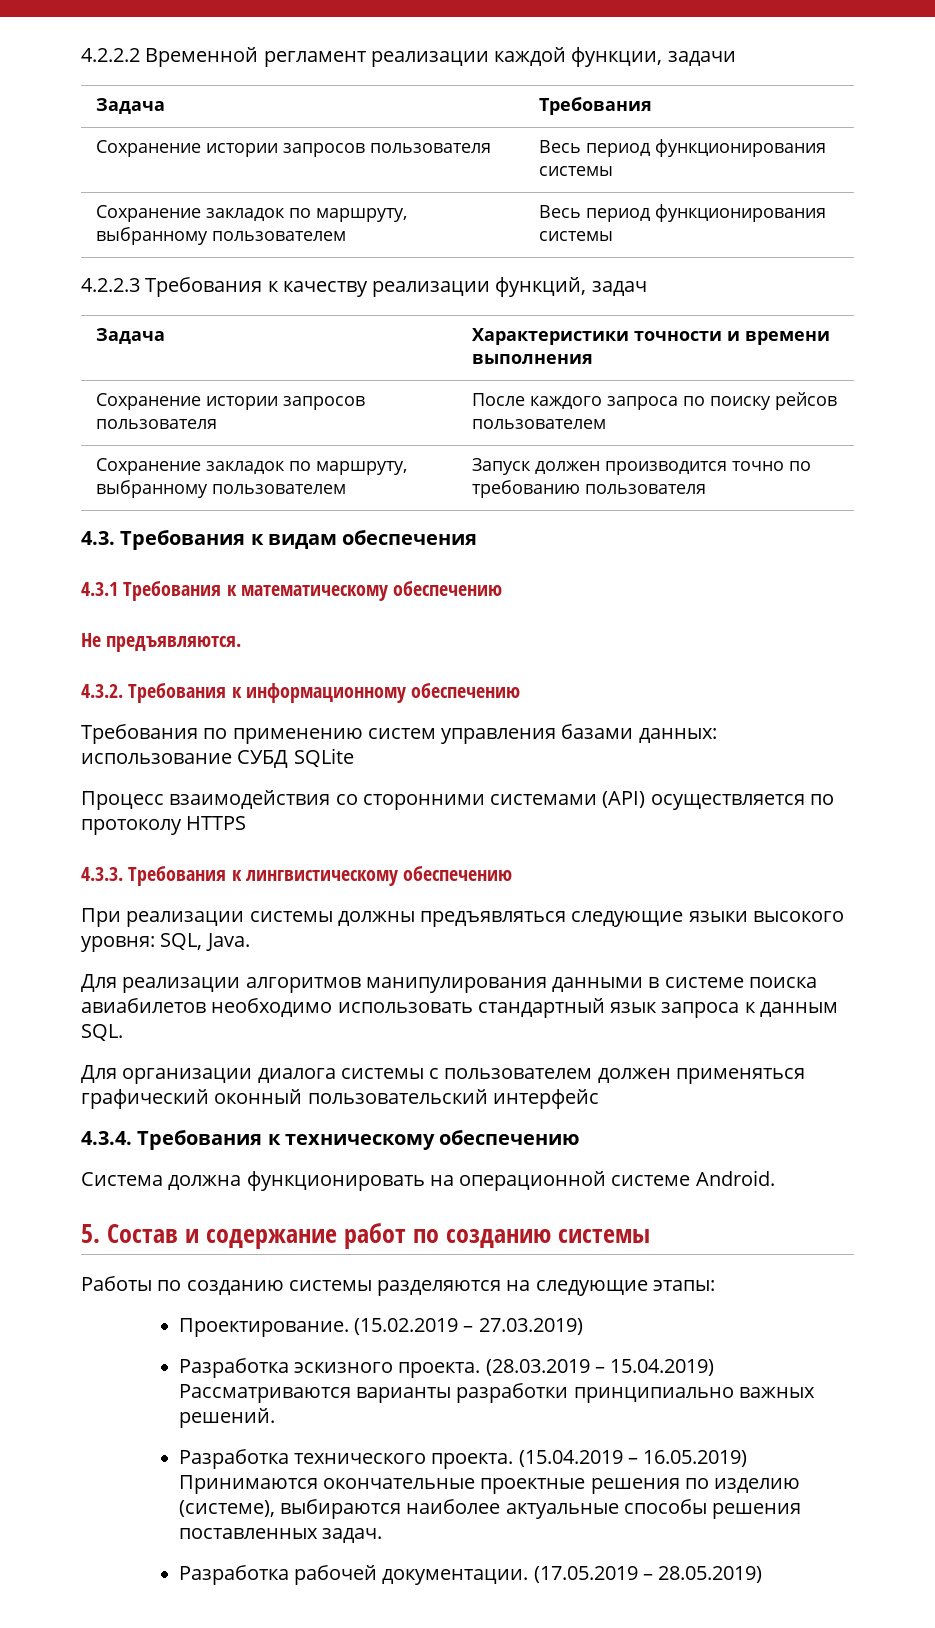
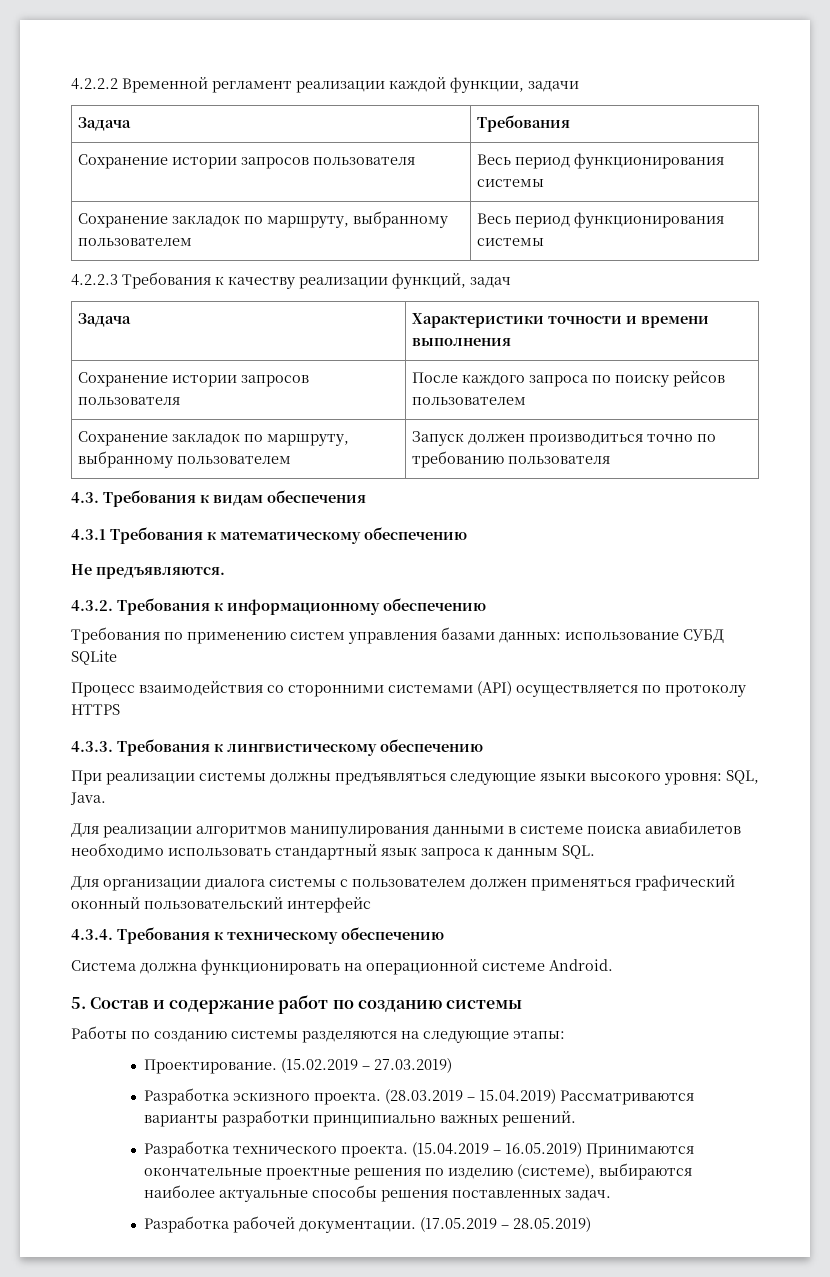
[605,461,728,475] производится -> [528,434,643,446] производиться

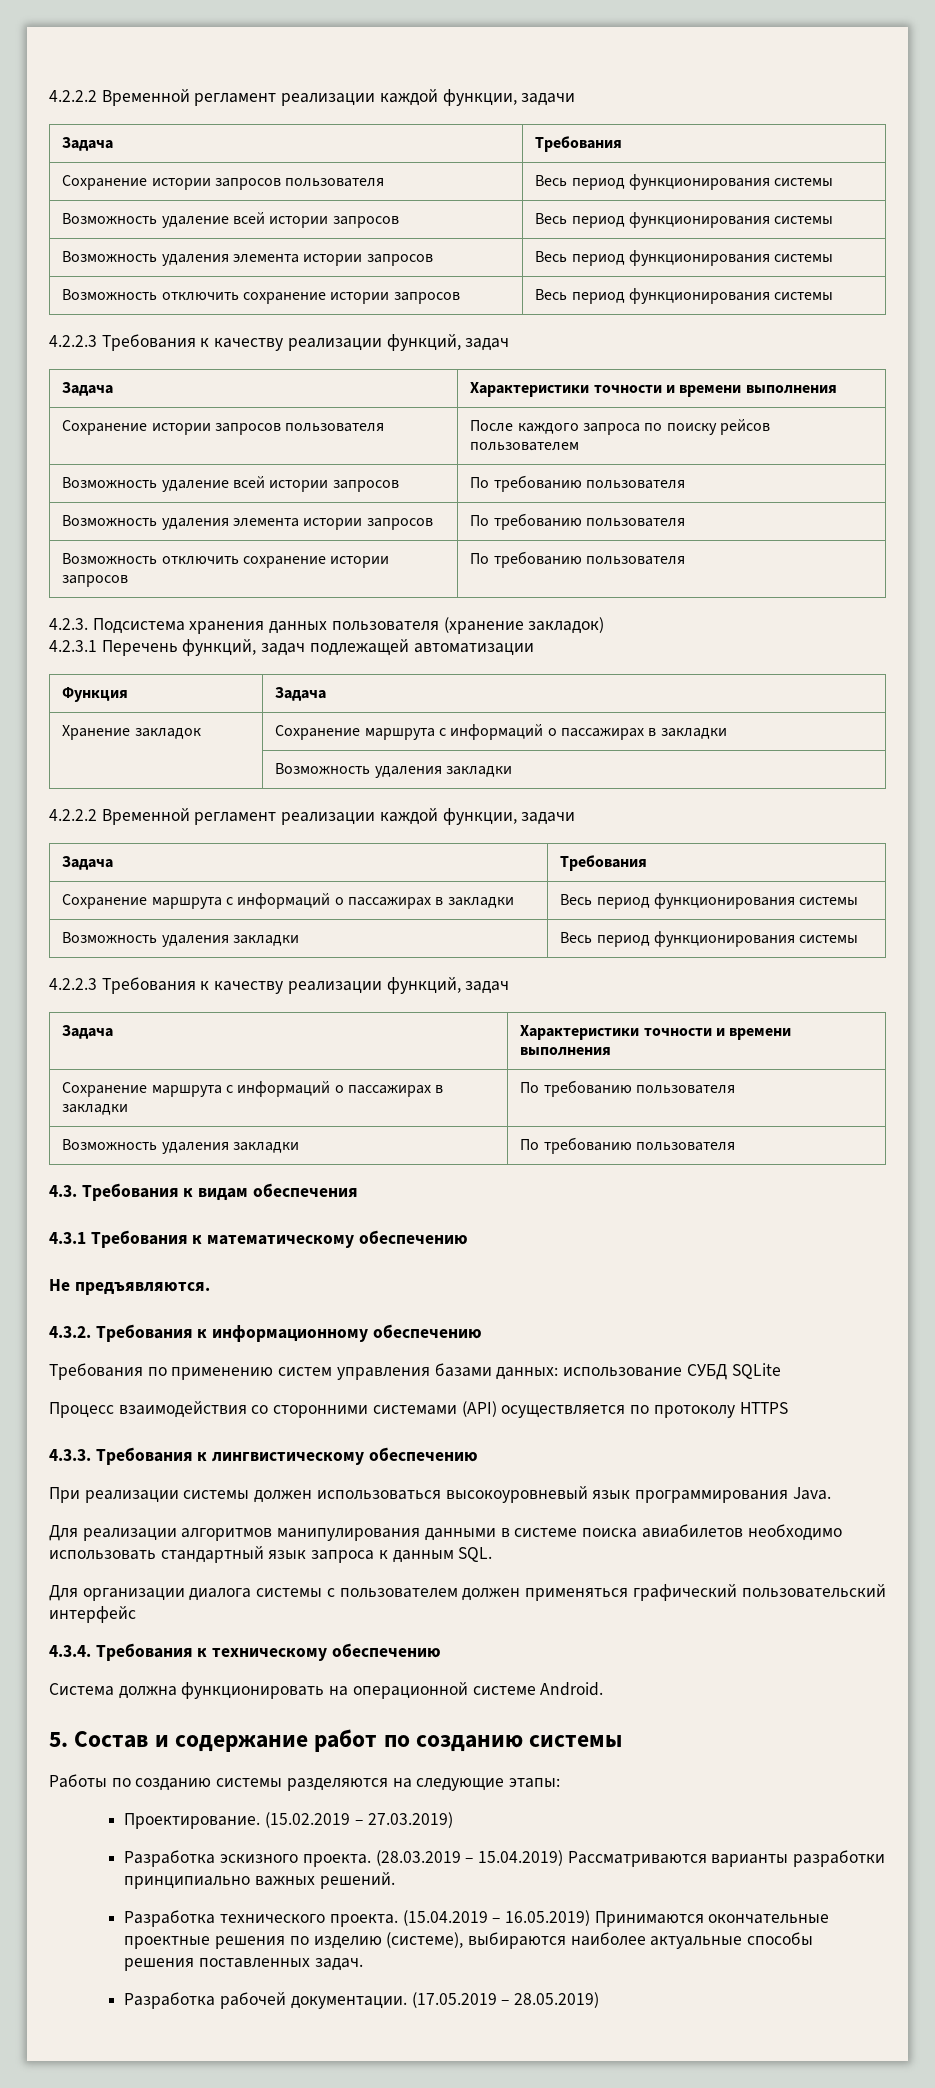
[77,211,448,228] [77,238,192,246] Сохранение закладок по маршруту, выбранному пользователем -> [62,212,399,228] [535,212,834,228] [62,251,433,266] [535,250,834,266] [62,289,460,304] Возможность удаление всей истории запросов | Весь период функционирования системы // Возможность удаления элемента истории запросов | Весь период функционирования системы // Возможность отключить сохранение истории запросов
[77,431,349,446] [77,451,291,468] [411,431,716,446] Сохранение закладок по маршруту, выбранному пользователем | Запуск должен производиться точно по -> [62,476,399,492] [470,475,686,492] [62,515,433,530] [470,513,686,530] [62,553,390,568] [62,575,129,587] [470,551,686,568] [49,617,605,634] [49,639,534,656] [62,687,129,702] [275,687,327,701] [62,725,201,740] [275,724,727,740] [275,763,513,778] [49,808,576,825] [62,856,114,870] [560,855,648,871] [62,893,514,909] [560,893,859,909] [62,932,300,947] [560,931,859,947] [49,977,510,994] [62,1025,114,1039] [520,1025,792,1040] [520,1047,612,1056] [62,1081,444,1097] [62,1104,129,1115] [520,1080,736,1097] [62,1139,300,1154] [520,1139,540,1150] Возможность удаление всей истории запросов | По требованию пользователя // Возможность удаления элемента истории запросов | По требованию пользователя // Возможность отключить сохранение истории запросов | По требованию пользователя // 4.2.3. Подсистема хранения данных пользователя (хранение закладок) // 4.2.3.1 Перечень функций, задач подлежащей автоматизации // Функция | Задача // Хранение закладок | Сохранение маршрута с информаций о пассажирах в закладки // | Возможность удаления закладки // 4.2.2.2 Временной регламент реализации каждой функции, задачи // Задача | Требования // Сохранение маршрута с информаций о пассажирах в закладки | Весь период функционирования системы // Возможность удаления закладки | Весь период функционирования системы // 4.2.2.3 Требования к качеству реализации функций, задач // Задача | Характеристики точности и времени выполнения // Сохранение маршрута с информаций о пассажирах в закладки | По требованию пользователя // Возможность удаления закладки | По
[270,770,759,785] должны предъявляться следующие языки высокого уровня: SQL, -> [254,1486,789,1503] должен использоваться высокоуровневый язык программирования
[71,897,140,909] оконный -> (737, 1592) none

